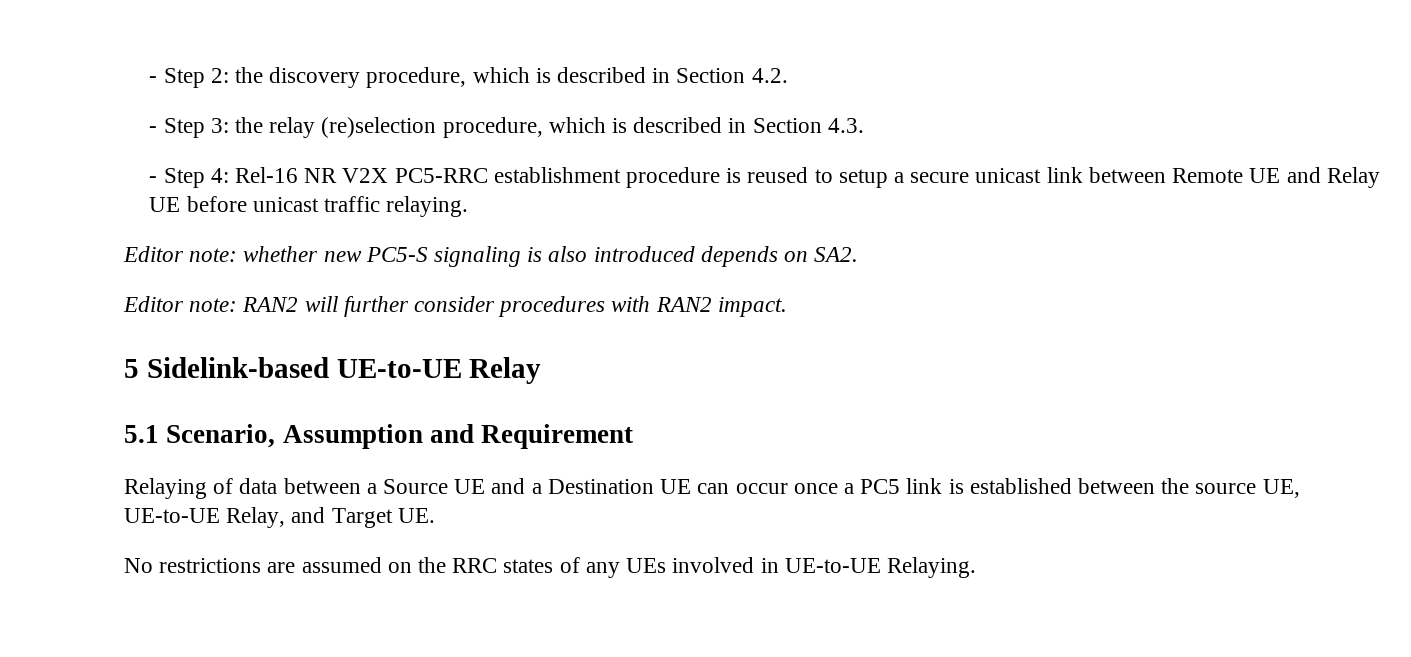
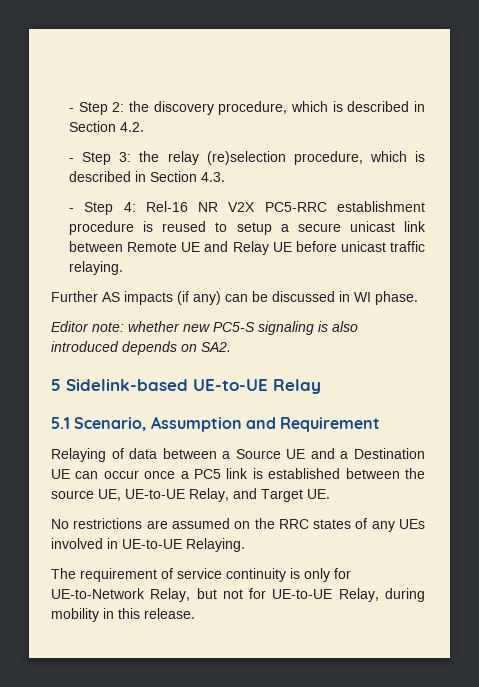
(469, 206) none -> [51,291,418,305] // Further AS impacts (if any) can be discussed in WI phase.
[123,296,787,317] // Editor note: RAN2 will further consider procedures with RAN2 impact. -> (231, 347) none
(976, 567) none -> [51,568,351,582] [51,588,425,602] [51,608,195,622] // The requirement of service continuity is only for UE-to-Network Relay, but not for UE-to-UE Relay, during mobility in this release.

